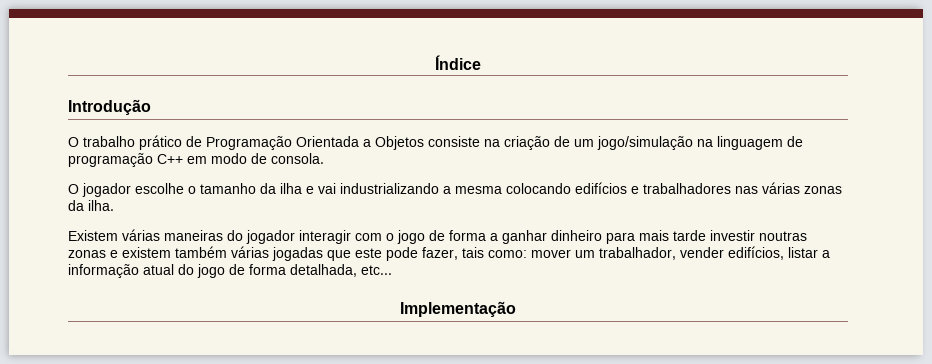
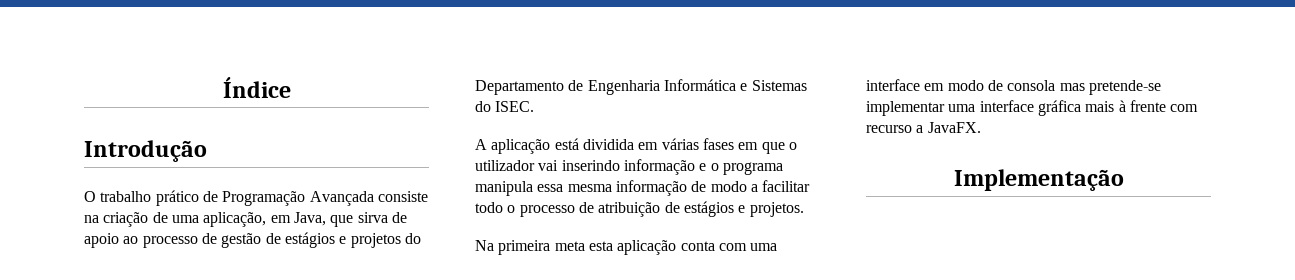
[296,136,424,150] Orientada a Objetos -> [309,191,374,206] Avançada
[574,136,803,150] [68,153,324,167] [68,182,842,197] [68,200,114,211] [68,229,807,244] [68,246,830,261] [68,264,392,278] um jogo/simulação na linguagem de programação C++ em modo de consola. // O jogador escolhe o tamanho da ilha e vai industrializando a mesma colocando edifícios e trabalhadores nas várias zonas da ilha. // Existem várias maneiras do jogador interagir com o jogo de forma a ganhar dinheiro para mais tarde investir noutras zonas e existem também várias jogadas que este pode fazer, tais como: mover um trabalhador, vender edifícios, listar a informação atual do jogo de forma detalhada, etc... -> [171,212,407,227] [84,232,421,248] [475,79,807,95] [475,101,535,112] [475,138,797,154] [475,159,783,175] [475,180,811,196] [475,201,804,217] [475,240,778,255] [866,79,1161,95] [866,100,1199,116] [866,122,981,133] uma aplicação, em Java, que sirva de apoio ao processo de gestão de estágios e projetos do Departamento de Engenharia Informática e Sistemas do ISEC. // A aplicação está dividida em várias fases em que o utilizador vai inserindo informação e o programa manipula essa mesma informação de modo a facilitar todo o processo de atribuição de estágios e projetos. // Na primeira meta esta aplicação conta com uma interface em modo de consola mas pretende-se implementar uma interface gráfica mais à frente com recurso a JavaFX.

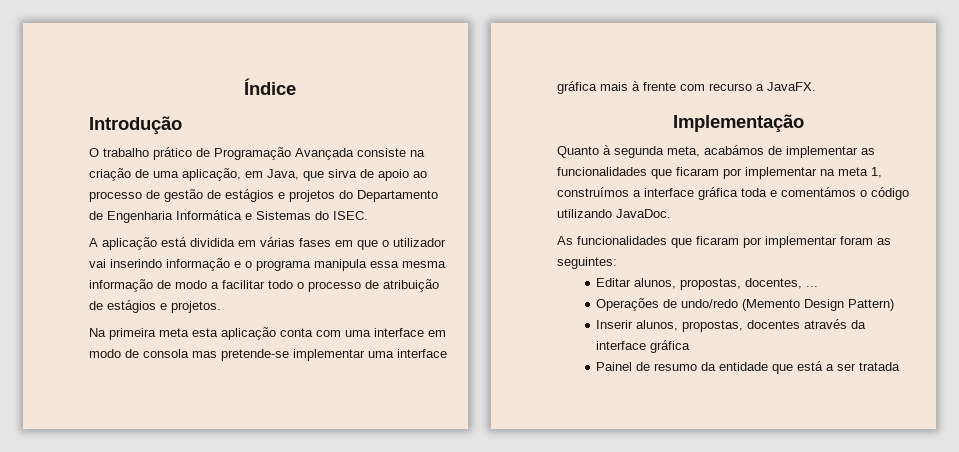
(1124, 180) none -> [557,145,875,158] [557,167,882,179] [557,187,909,200] [557,209,671,218] [557,236,891,248] [557,257,617,269] [596,278,819,290] [596,298,895,311] [596,319,867,332] [596,340,691,353] [596,361,901,374] // Quanto à segunda meta, acabámos de implementar as funcionalidades que ficaram por implementar na meta 1, construímos a interface gráfica toda e comentámos o código utilizando JavaDoc. // As funcionalidades que ficaram por implementar foram as seguintes: // Editar alunos, propostas, docentes, ... // Operações de undo/redo (Memento Design Pattern) // Inserir alunos, propostas, docentes através da interface gráfica // Painel de resumo da entidade que está a ser tratada

